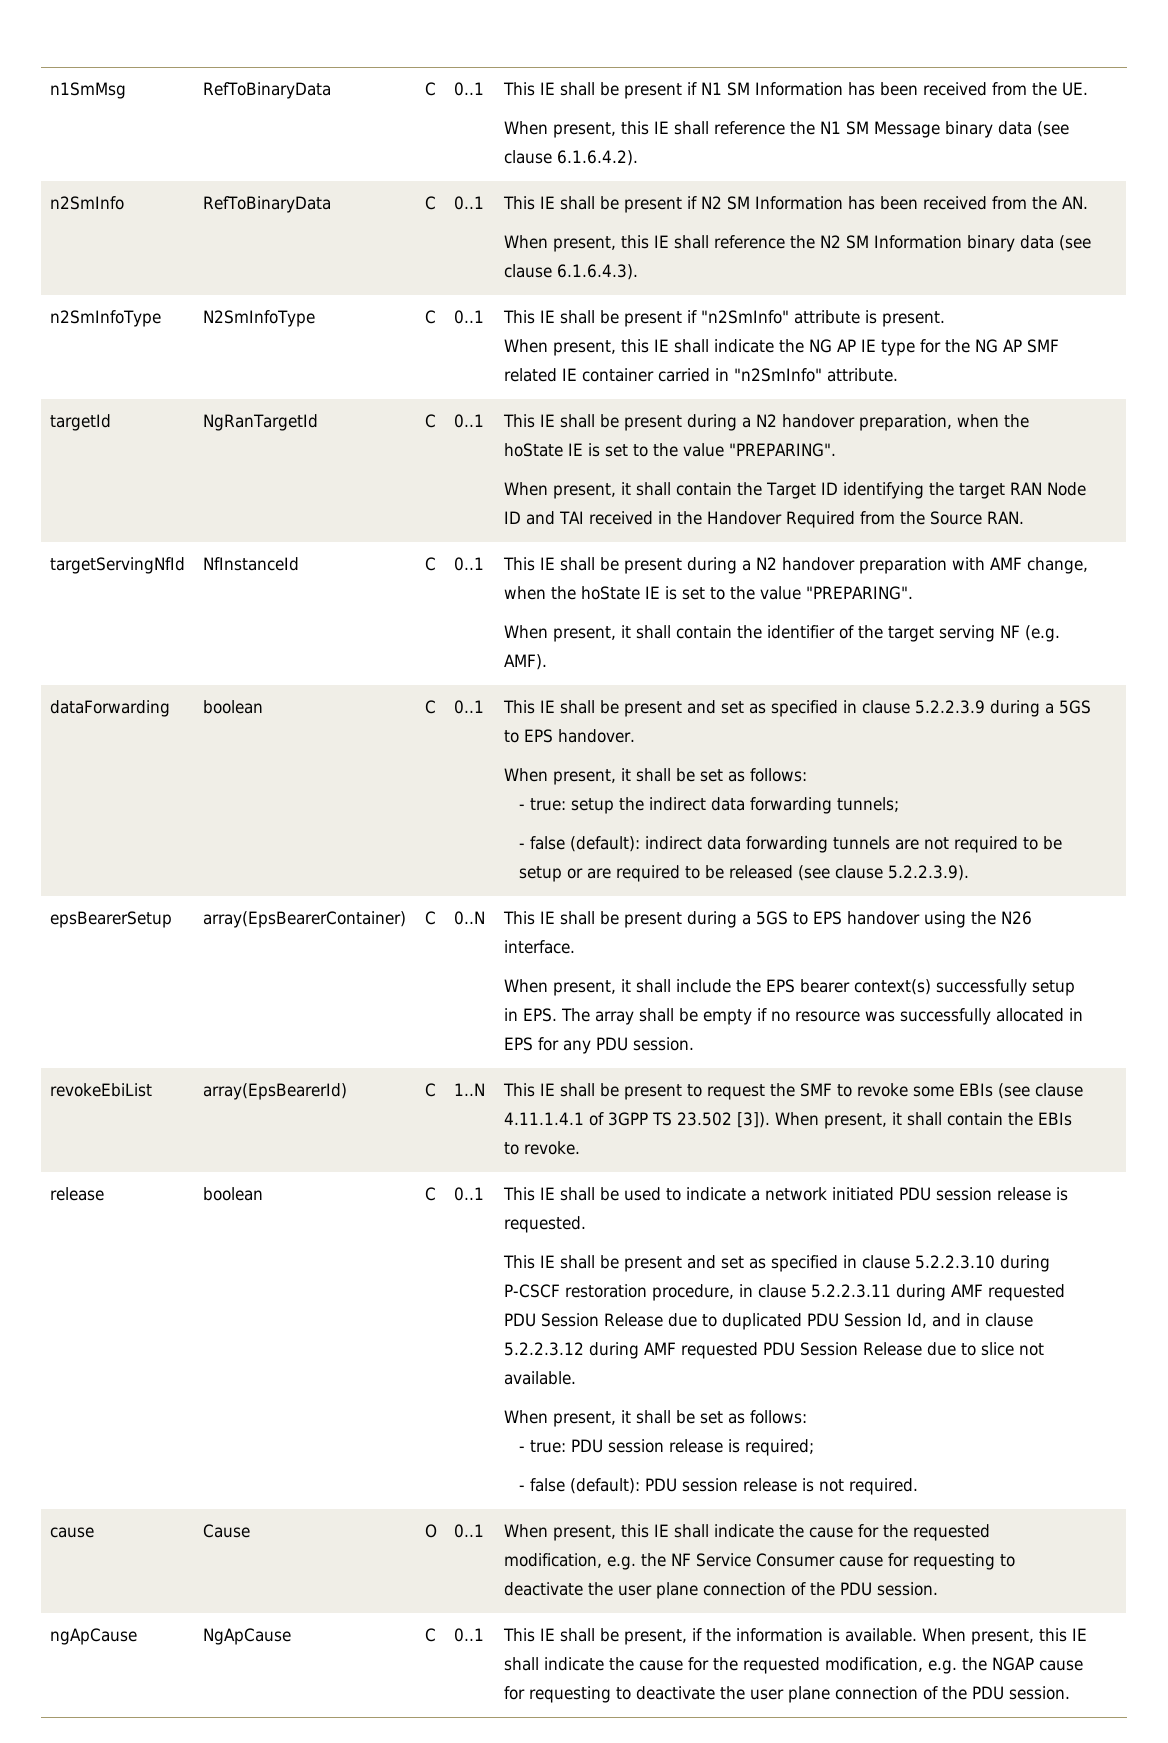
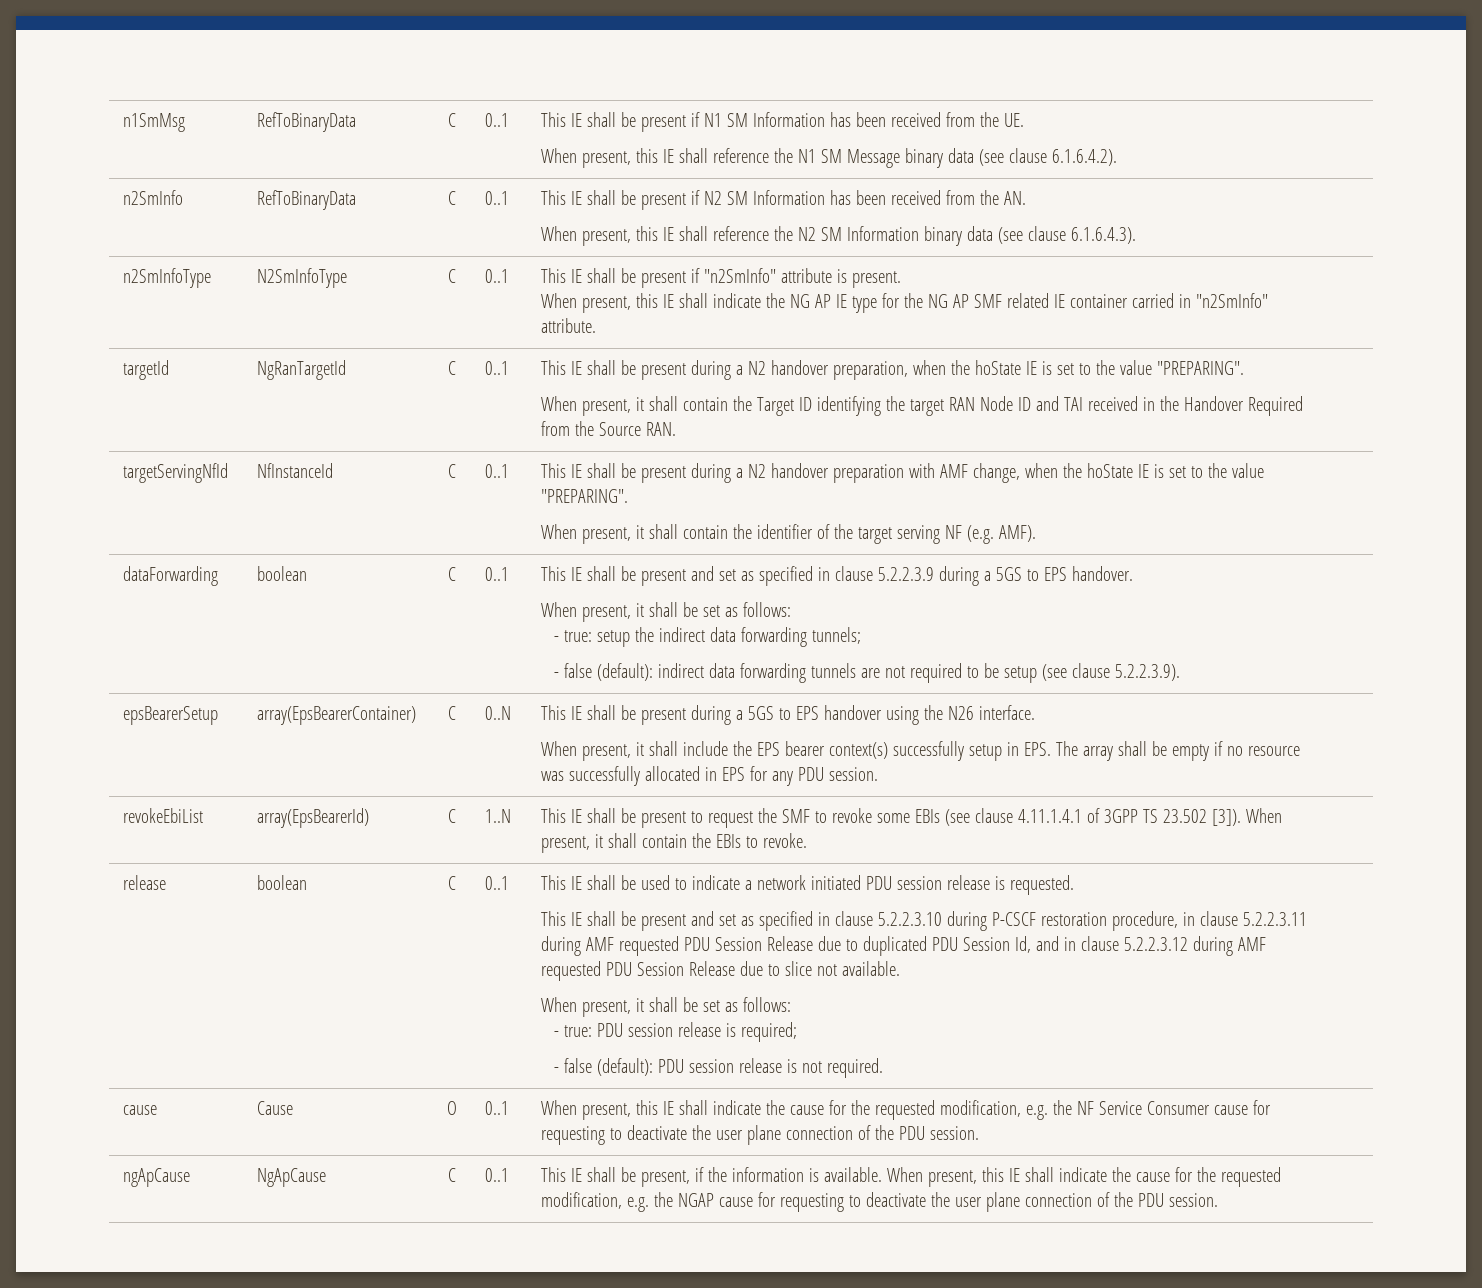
[567,865,794,882] or are required to be released -> (1038, 674) none

